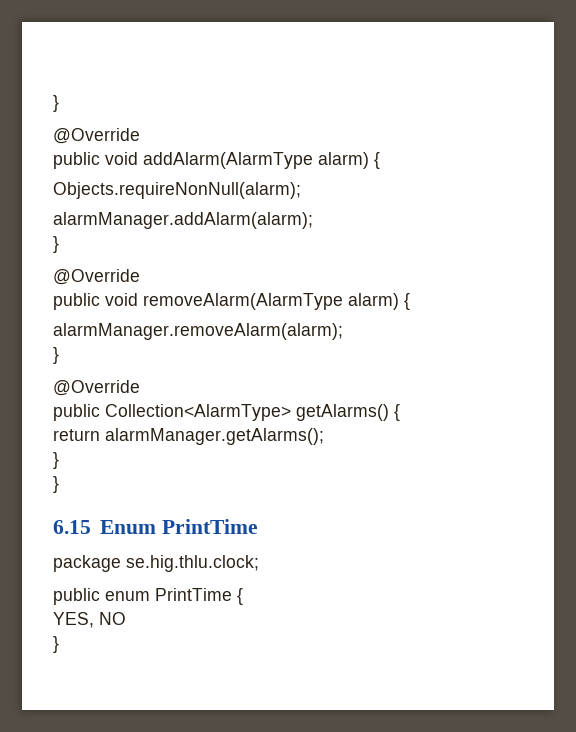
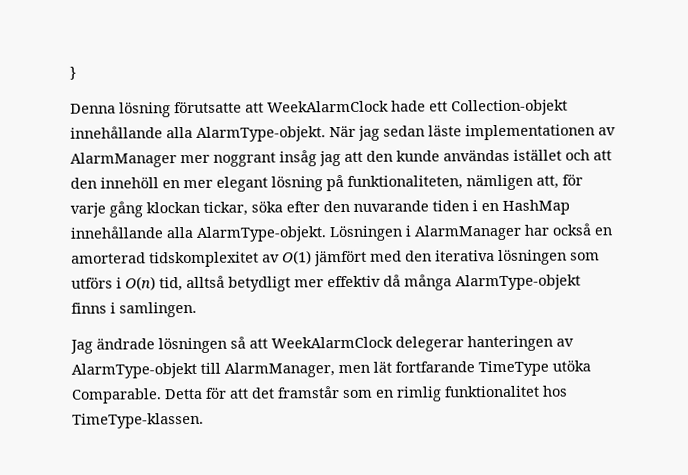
[53,95,59,112] [53,128,140,144] [53,152,380,169] [53,182,301,199] [53,212,313,229] [53,236,59,253] [53,269,140,285] [53,293,410,310] [53,323,343,340] [53,347,59,364] [53,380,140,396] [53,404,400,421] [53,428,324,445] [53,452,59,469] [53,476,59,493] [53,519,258,534] [53,555,259,572] [53,588,243,605] [53,612,126,628] [53,636,59,653] } // @Override // public void addAlarm(AlarmType alarm) { // Objects.requireNonNull(alarm); // alarmManager.addAlarm(alarm); // } // @Override // public void removeAlarm(AlarmType alarm) { // alarmManager.removeAlarm(alarm); // } // @Override // public Collection<AlarmType> getAlarms() { // return alarmManager.getAlarms(); // } // } // 6.15 Enum PrintTime // package se.hig.thlu.clock; // public enum PrintTime { // YES, NO // } -> [69,66,76,80] [70,99,568,118] [70,124,616,142] [70,149,612,168] [70,174,583,192] [70,199,570,218] [70,223,612,242] [71,249,600,268] [71,274,581,292] [71,301,197,318] [70,335,574,354] [71,360,591,379] [71,385,568,404] [72,412,204,429] } // Denna lösning förutsatte att WeekAlarmClock hade ett Collection-objekt innehållande alla AlarmType-objekt. När jag sedan läste implementationen av AlarmManager mer noggrant insåg jag att den kunde användas istället och att den innehöll en mer elegant lösning på funktionaliteten, nämligen att, för varje gång klockan tickar, söka efter den nuvarande tiden i en HashMap innehållande alla AlarmType-objekt. Lösningen i AlarmManager har också en amorterad tidskomplexitet av O(1) jämfört med den iterativa lösningen som utförs i O(n) tid, alltså betydligt mer effektiv då många AlarmType-objekt finns i samlingen. // Jag ändrade lösningen så att WeekAlarmClock delegerar hanteringen av AlarmType-objekt till AlarmManager, men lät fortfarande TimeType utöka Comparable. Detta för att det framstår som en rimlig funktionalitet hos TimeType-klassen.

